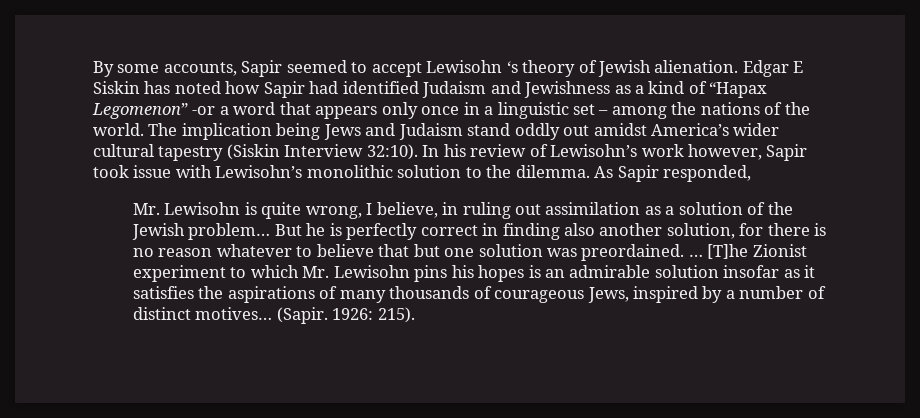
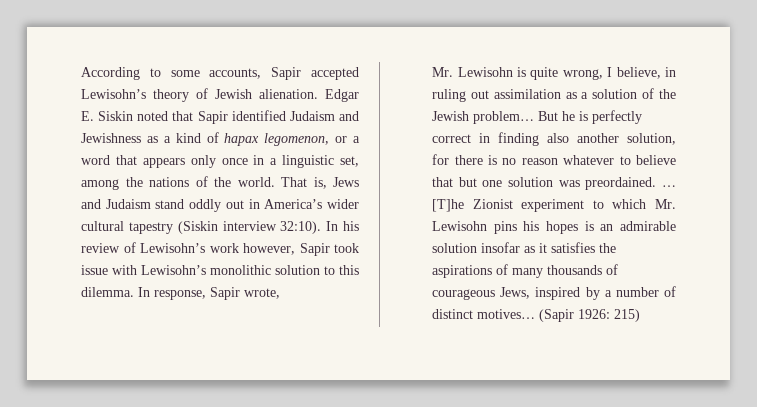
[93,61,114,77] By -> [81,67,161,80] According to
[286,60,518,77] seemed to accept Lewisohn ‘s -> [311,67,359,80] [81,89,146,99] accepted Lewisohn’s
[793,61,804,73] [93,81,339,98] E Siskin has noted how Sapir had -> [81,111,228,124] E. Siskin noted that Sapir
[709,82,768,98] [92,103,216,119] “Hapax Legomenon” -or -> [224,133,348,146] hapax legomenon, or
[573,104,609,115] set – -> [340,156,359,167] set,
[148,123,321,140] The implication being -> [281,177,327,189] That is,
[593,123,647,136] amidst -> [248,199,260,209] in
[284,144,364,157] Interview -> [222,221,277,231] interview
[486,165,752,182] the dilemma. As Sapir responded, -> [339,265,359,275] [81,287,280,300] this dilemma. In response, Sapir wrote,
[276,307,415,324] (Sapir. 1926: 215). -> [539,309,641,322] (Sapir 1926: 215)

